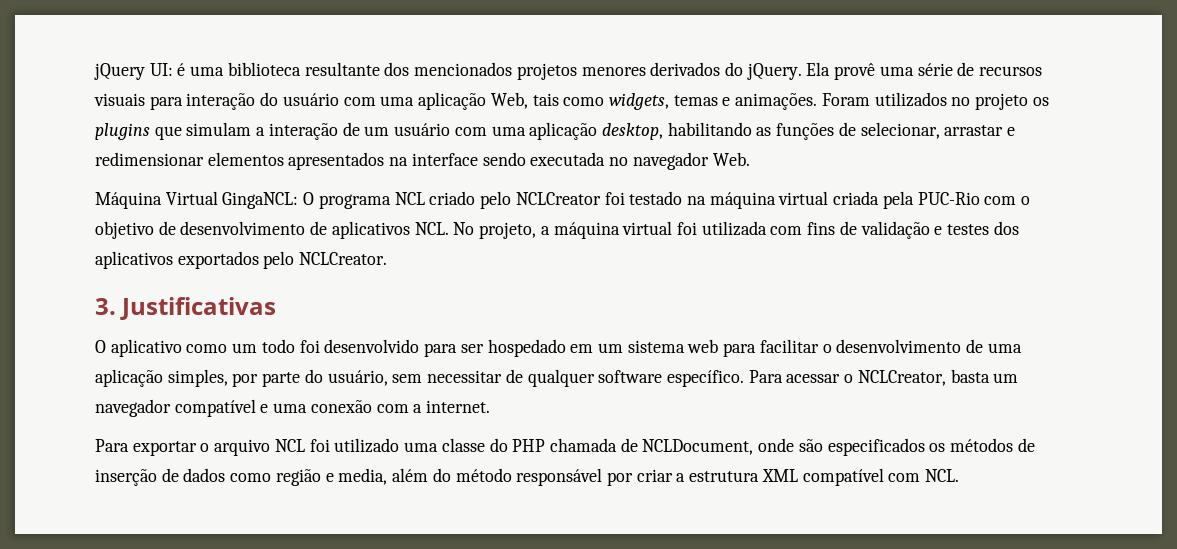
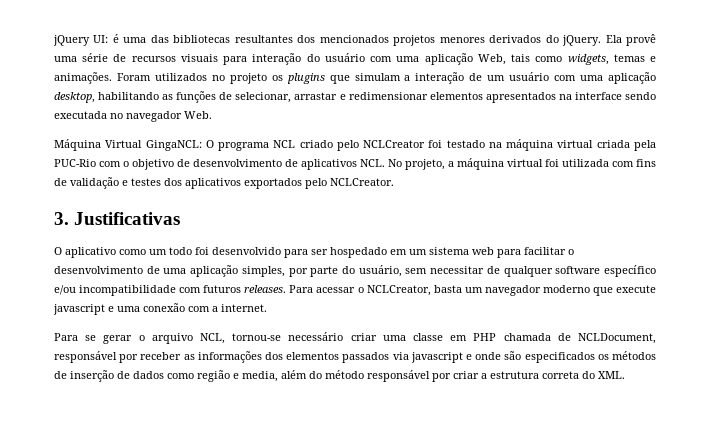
[227,62,380,76] biblioteca resultante -> [150,35,293,43] das bibliotecas resultantes
[666,370,744,387] específico. -> [604,265,656,277] [54,285,287,296] específico e/ou incompatibilidade com futuros releases.
[174,399,256,417] compatível -> [542,285,656,296] [53,304,105,315] moderno que execute javascript
[132,438,400,456] exportar o arquivo NCL foi utilizado -> [85,332,377,344] se gerar o arquivo NCL, tornou-se necessário criar
[489,438,508,452] do -> [450,335,468,341] em
(754, 447) none -> [54,351,472,363] responsável por receber as informações dos elementos passados via javascript e
[761,468,960,486] XML compatível com NCL. -> [542,371,625,379] correta do XML.

